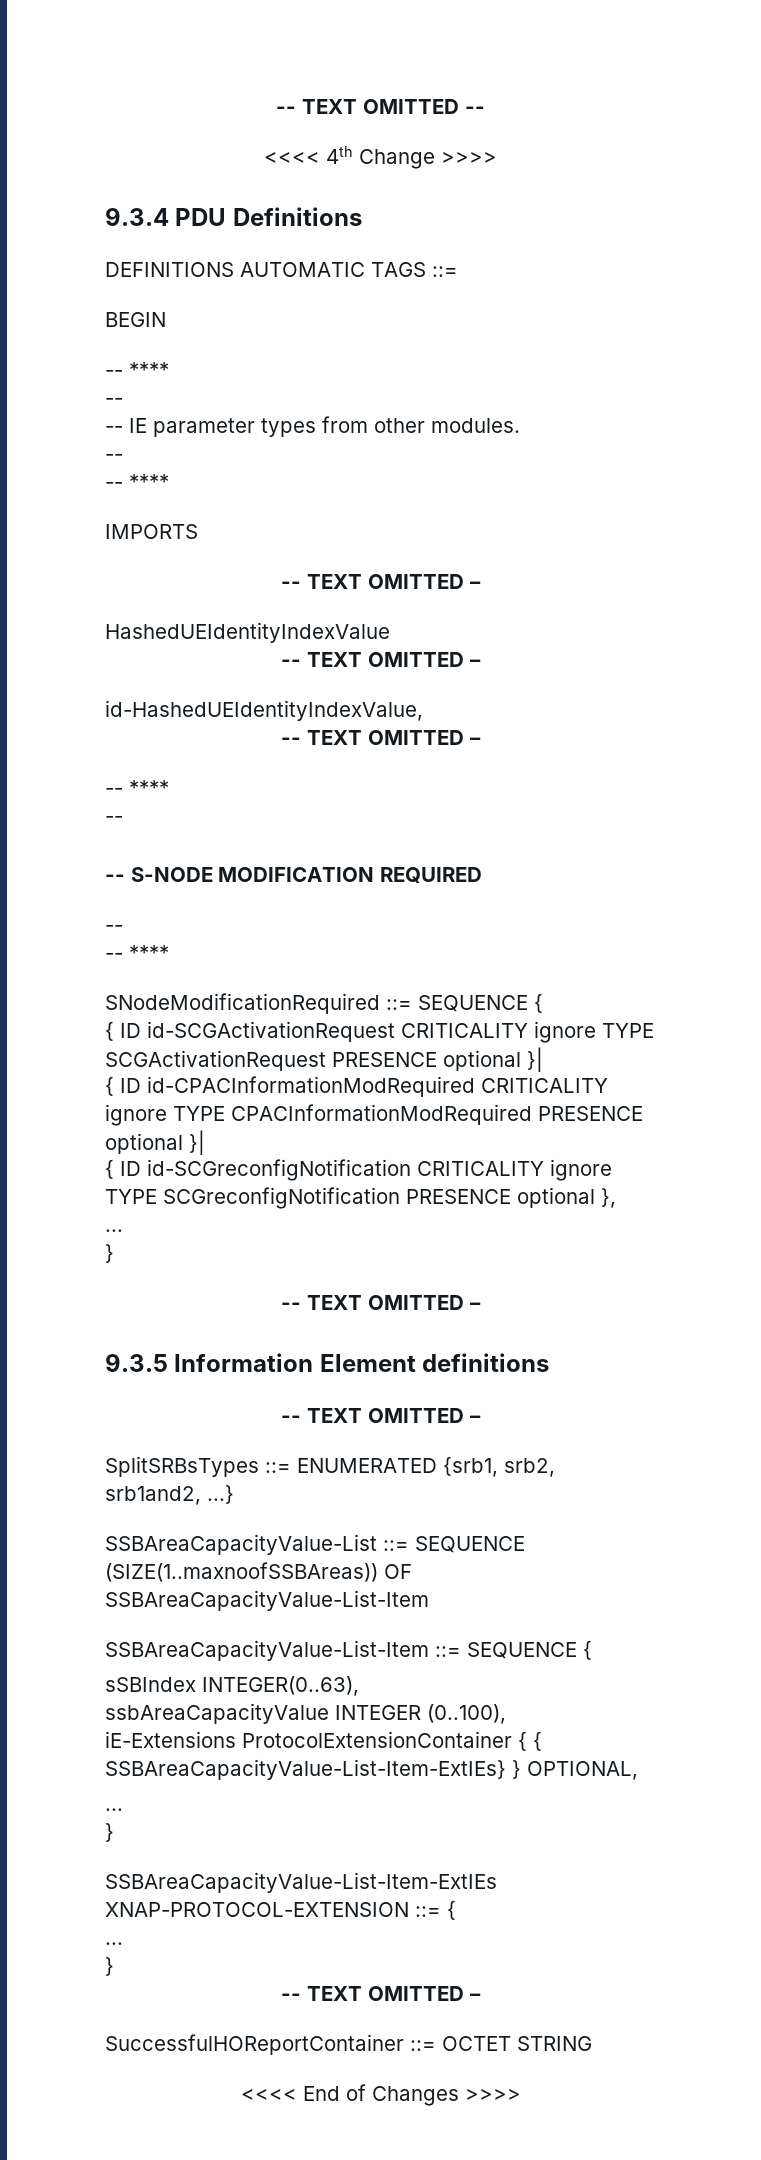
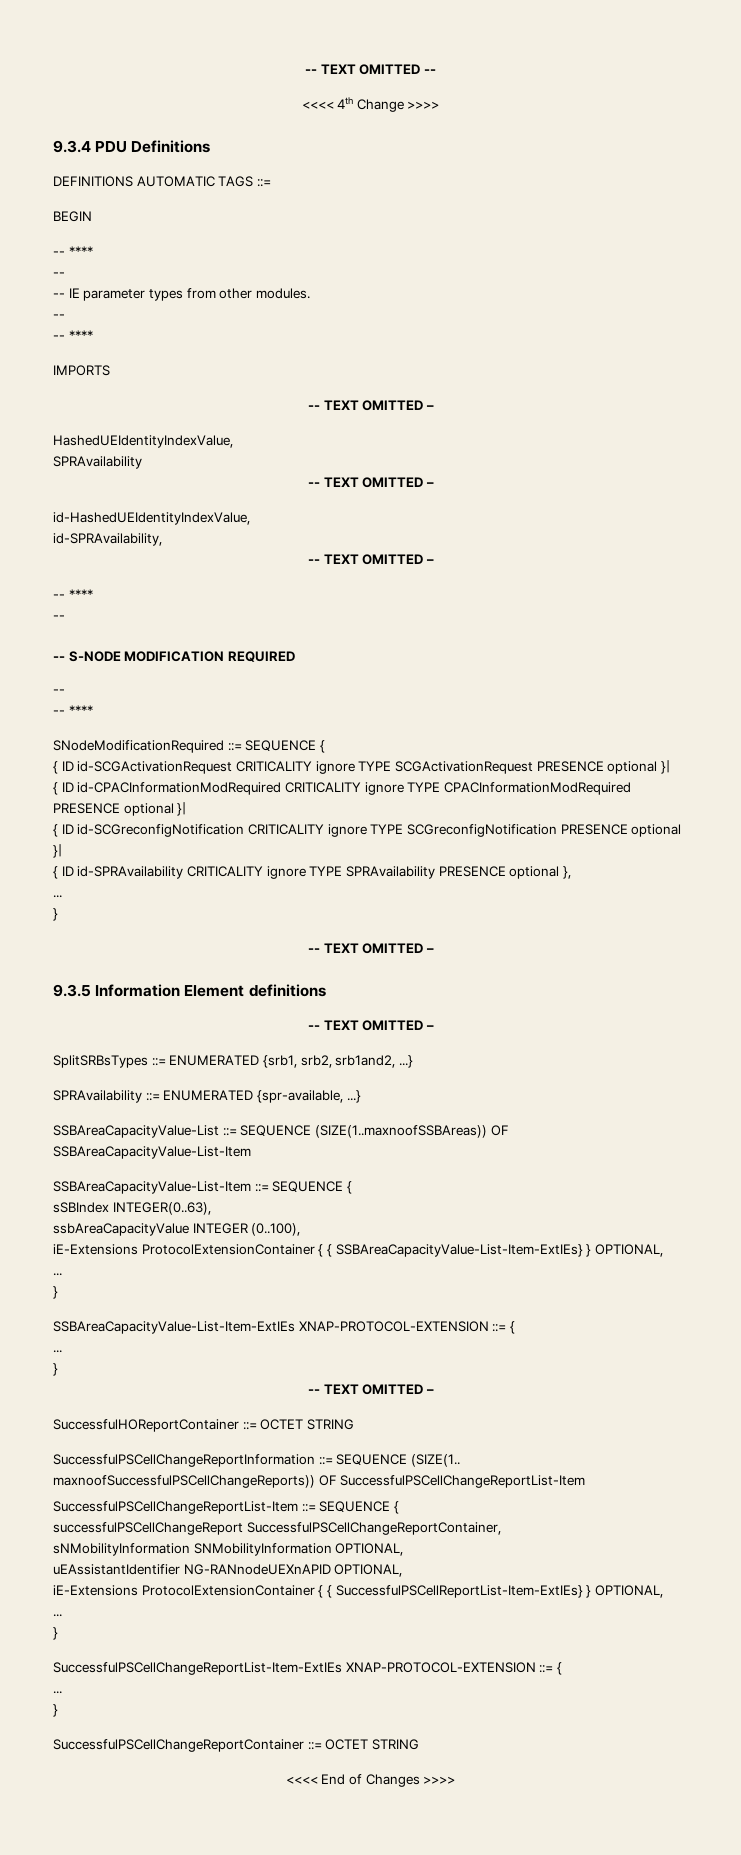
[105,622,390,643] HashedUEIdentityIndexValue -> [53,435,233,448] [53,456,142,469] HashedUEIdentityIndexValue, // SPRAvailability
(423, 710) none -> [53,533,162,546] // id-SPRAvailability,
(595, 1197) none -> [53,844,62,858] [53,866,560,879] }| // { ID id-SPRAvailability CRITICALITY ignore TYPE SPRAvailability PRESENCE optional
(234, 1494) none -> [53,1090,361,1103] // SPRAvailability ::= ENUMERATED {spr-available, ...}
(592, 2043) none -> [53,1454,460,1467] [53,1475,586,1488] [53,1501,399,1514] [53,1522,501,1535] [53,1543,404,1556] [53,1564,403,1577] [53,1585,663,1598] [53,1614,62,1617] [53,1627,58,1640] [53,1662,562,1675] [53,1691,62,1694] [53,1704,58,1717] [53,1739,419,1752] // SuccessfulPSCellChangeReportInformation ::= SEQUENCE (SIZE(1.. maxnoofSuccessfulPSCellChangeReports)) OF SuccessfulPSCellChangeReportList-Item // SuccessfulPSCellChangeReportList-Item ::= SEQUENCE { // successfulPSCellChangeReport SuccessfulPSCellChangeReportContainer, // sNMobilityInformation SNMobilityInformation OPTIONAL, // uEAssistantIdentifier NG-RANnodeUEXnAPID OPTIONAL, // iE-Extensions ProtocolExtensionContainer { { SuccessfulPSCellReportList-Item-ExtIEs} } OPTIONAL, // ... // } // SuccessfulPSCellChangeReportList-Item-ExtIEs XNAP-PROTOCOL-EXTENSION ::= { // ... // } // SuccessfulPSCellChangeReportContainer ::= OCTET STRING

